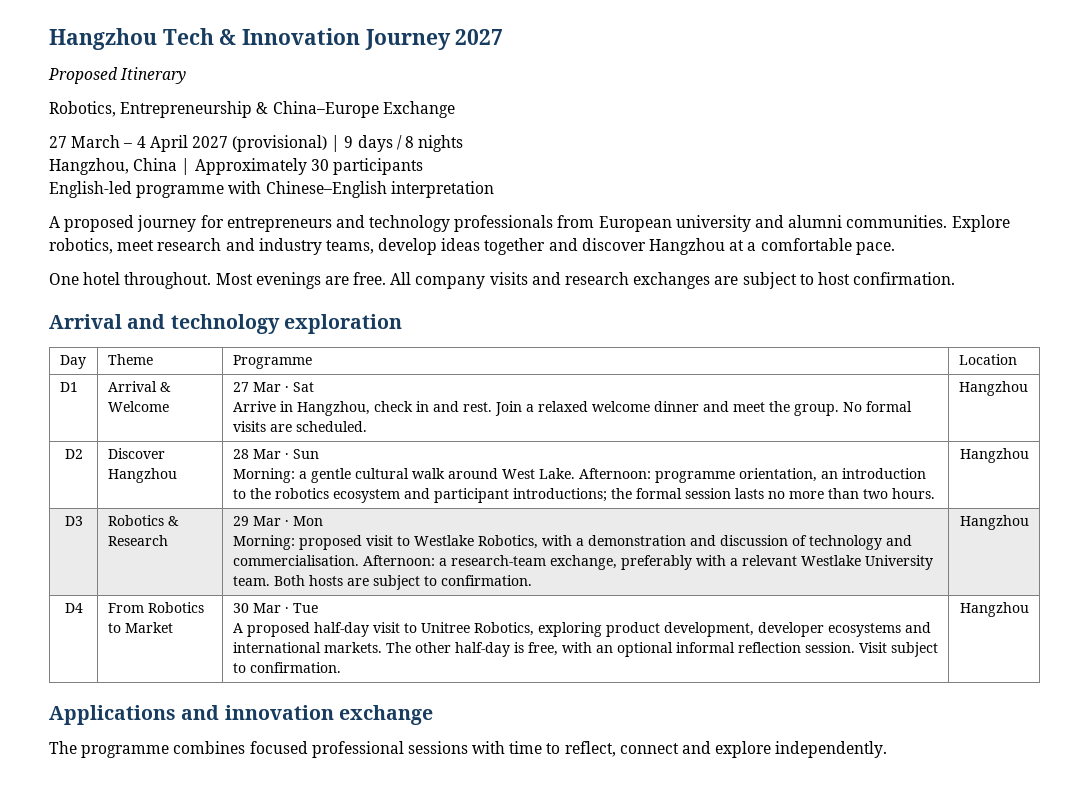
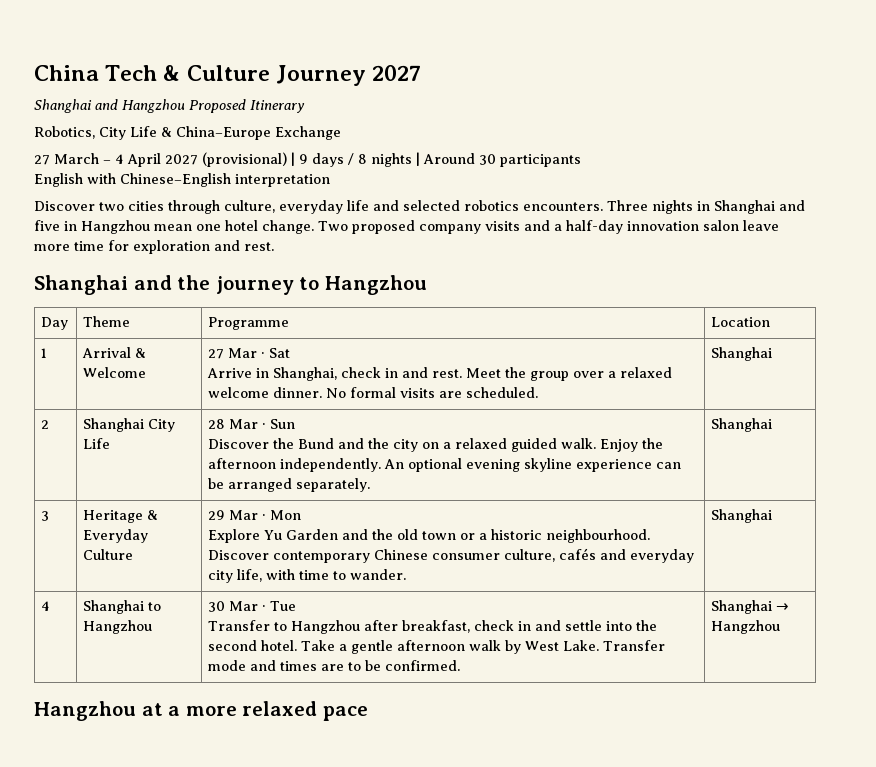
[49,28,157,50] Hangzhou -> [34,65,99,81] China
[242,28,361,45] Innovation -> [186,65,270,81] Culture
(504, 37) none -> [34,99,185,113] Shanghai and Hangzhou
[120,101,253,118] Entrepreneurship -> [99,126,157,140] City Life
[49,158,307,175] // Hangzhou, China | Approximately -> [416,152,475,166] | Around
[49,181,225,198] English-led programme -> [34,173,83,187] English
[49,215,1010,232] [49,238,895,255] [49,272,956,289] [49,314,402,334] A proposed journey for entrepreneurs and technology professionals from European university and alumni communities. Explore robotics, meet research and industry teams, develop ideas together and discover Hangzhou at a comfortable pace. // One hotel throughout. Most evenings are free. All company visits and research exchanges are subject to host confirmation. // Arrival and technology exploration -> [34,200,805,214] [34,220,779,234] [34,240,274,254] [34,275,427,295] Discover two cities through culture, everyday life and selected robotics encounters. Three nights in Shanghai and five in Hangzhou mean one hotel change. Two proposed company visits and a half-day innovation salon leave more time for exploration and rest. // Shanghai and the journey to Hangzhou
[59,382,78,392] D1 -> [41,348,48,358] 1
[296,401,370,416] Hangzhou, -> [273,367,338,381] Shanghai,
[494,401,839,416] Join a relaxed welcome dinner and meet the group. -> [466,367,673,381] [208,387,323,398] Meet the group over a relaxed welcome dinner.
[958,381,1028,396] [64,449,83,459] [107,448,165,459] [107,468,177,483] Hangzhou // D2 | Discover Hangzhou -> [711,347,773,361] [41,420,50,429] [83,418,176,432] [83,438,111,449] Shanghai // 2 | Shanghai City Life
[232,468,926,483] [232,488,935,503] [959,448,1029,463] [64,516,83,526] [107,515,179,526] [107,535,168,546] [232,516,323,526] [232,535,912,550] [232,555,933,570] [232,575,532,590] [959,515,1029,530] [64,603,83,613] [107,602,204,613] [107,622,173,633] [232,603,318,613] [232,622,931,637] [232,642,938,657] [232,662,341,673] [959,602,1029,617] [49,705,433,725] [49,741,888,758] Morning: a gentle cultural walk around West Lake. Afternoon: programme orientation, an introduction to the robotics ecosystem and participant introductions; the formal session lasts no more than two hours. | Hangzhou // D3 | Robotics & Research | 29 Mar · Mon // Morning: proposed visit to Westlake Robotics, with a demonstration and discussion of technology and commercialisation. Afternoon: a research-team exchange, preferably with a relevant Westlake University team. Both hosts are subject to confirmation. | Hangzhou // D4 | From Robotics to Market | 30 Mar · Tue // A proposed half-day visit to Unitree Robotics, exploring product development, developer ecosystems and international markets. The other half-day is free, with an optional informal reflection session. Visit subject to confirmation. | Hangzhou // Applications and innovation exchange // The programme combines focused professional sessions with time to reflect, connect and explore independently. -> [208,438,664,452] [208,458,682,472] [208,478,371,492] [711,418,773,432] [41,511,50,521] [83,510,159,523] [83,529,149,543] [83,549,134,560] [208,510,302,520] [208,529,651,543] [208,548,695,563] [208,569,407,583] [711,509,773,523] [41,601,51,611] [83,600,162,614] [83,620,153,634] [208,601,297,612] [208,620,658,634] [208,640,666,654] [208,660,461,671] [711,600,790,614] [711,620,781,634] [34,701,368,721] Discover the Bund and the city on a relaxed guided walk. Enjoy the afternoon independently. An optional evening skyline experience can be arranged separately. | Shanghai // 3 | Heritage & Everyday Culture | 29 Mar · Mon // Explore Yu Garden and the old town or a historic neighbourhood. Discover contemporary Chinese consumer culture, cafés and everyday city life, with time to wander. | Shanghai // 4 | Shanghai to Hangzhou | 30 Mar · Tue // Transfer to Hangzhou after breakfast, check in and settle into the second hotel. Take a gentle afternoon walk by West Lake. Transfer mode and times are to be confirmed. | Shanghai → Hangzhou // Hangzhou at a more relaxed pace

